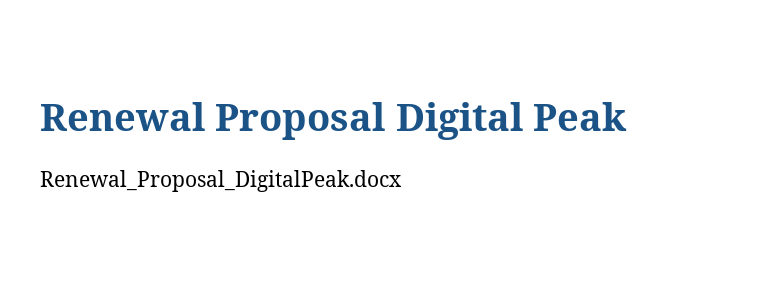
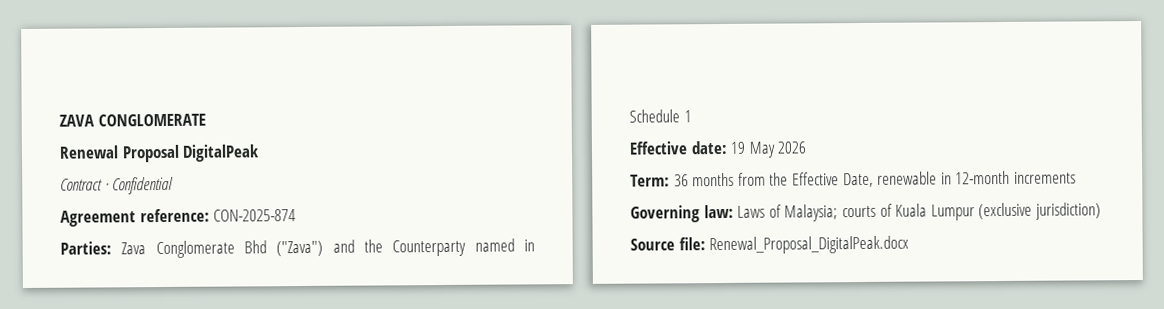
[40,102,627,140] Renewal Proposal Digital Peak // -> [59,113,206,127] [59,144,260,163] [60,176,175,195] [60,208,297,227] [60,238,535,259] [629,109,692,123] [629,140,807,158] [630,170,1076,188] [630,202,1101,223] [630,237,706,251] ZAVA CONGLOMERATE // Renewal Proposal DigitalPeak // Contract · Confidential // Agreement reference: CON-2025-874 // Parties: Zava Conglomerate Bhd ("Zava") and the Counterparty named in Schedule 1 // Effective date: 19 May 2026 // Term: 36 months from the Effective Date, renewable in 12-month increments // Governing law: Laws of Malaysia; courts of Kuala Lumpur (exclusive jurisdiction) // Source file:

